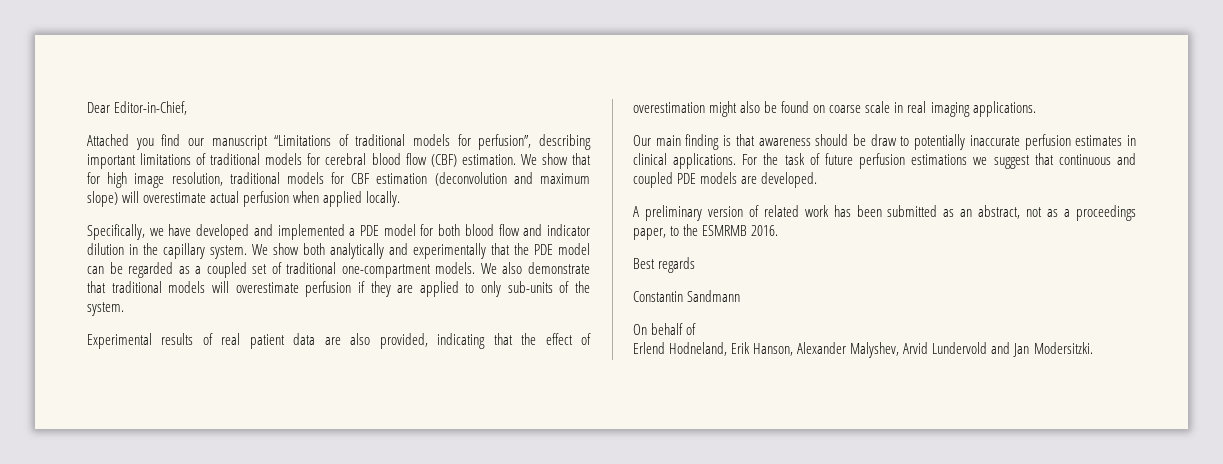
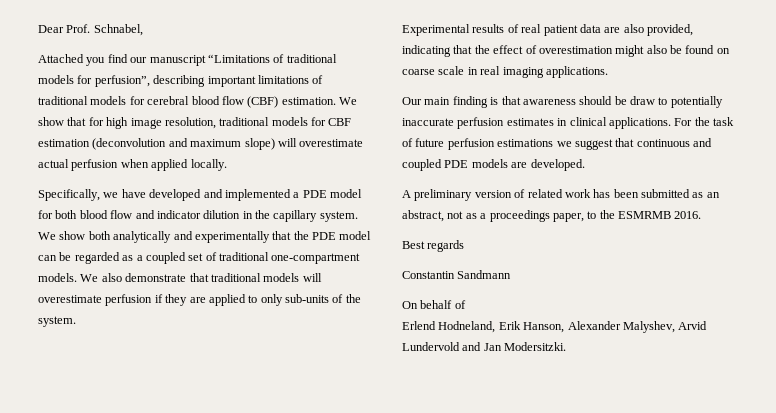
[114,101,188,115] Editor-in-Chief, -> [66,24,143,36] Prof. Schnabel,

